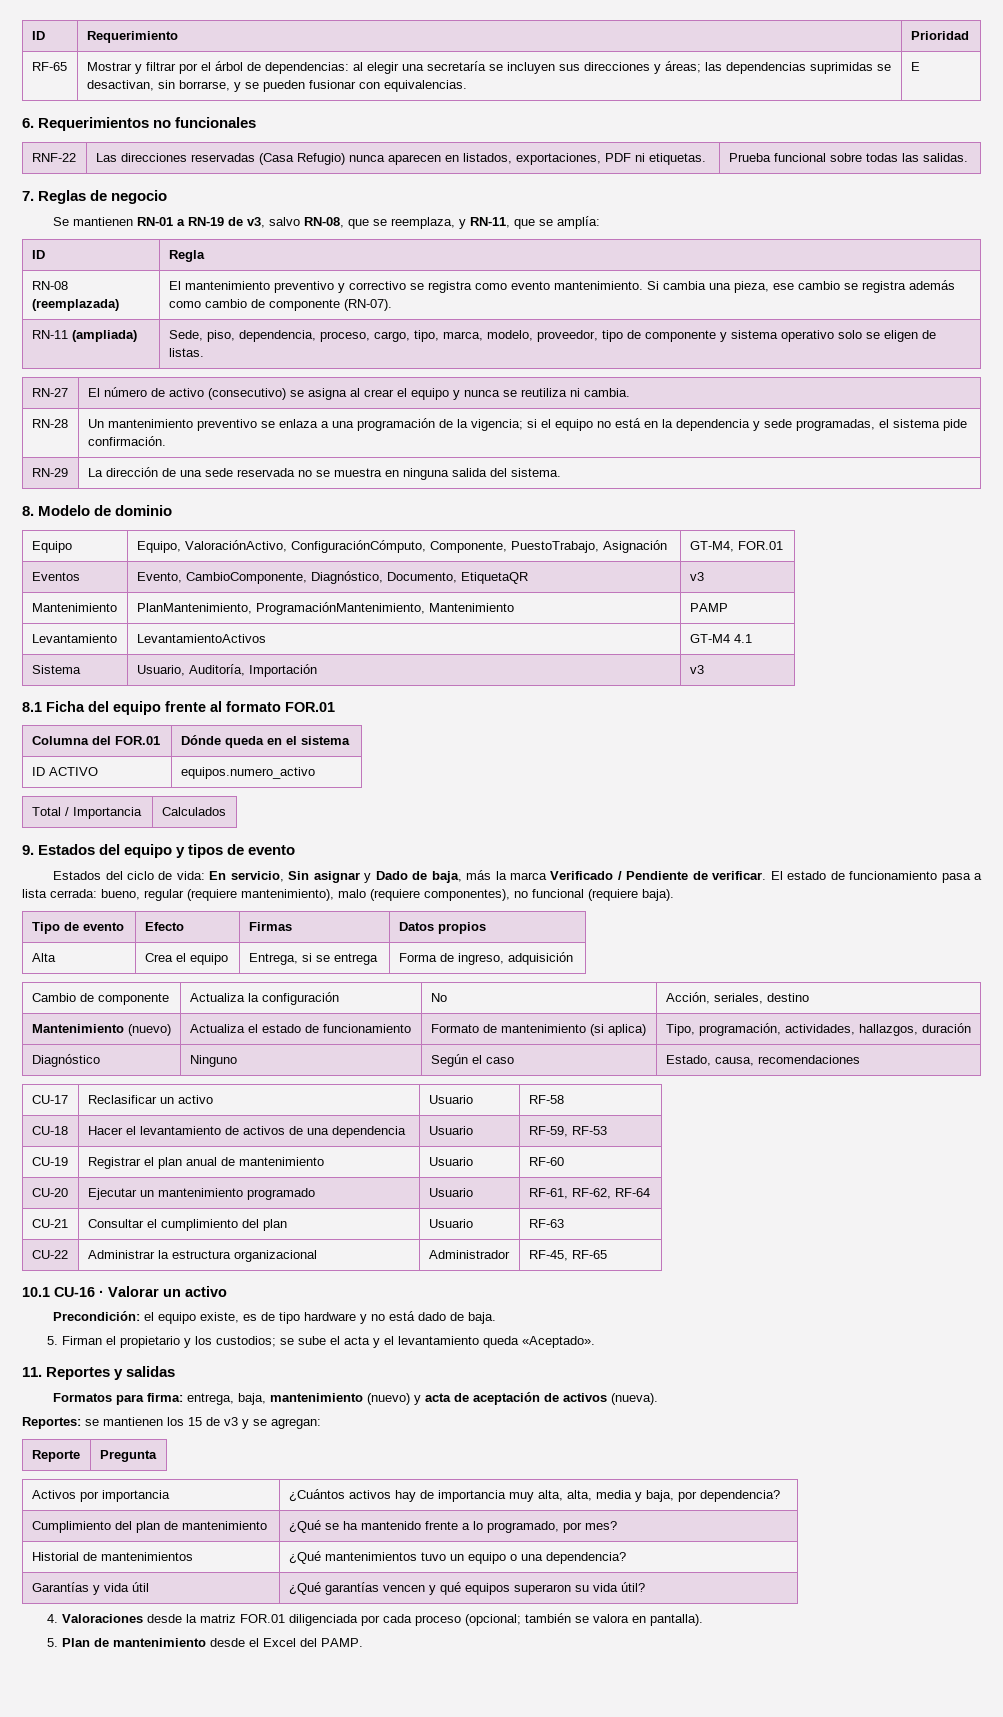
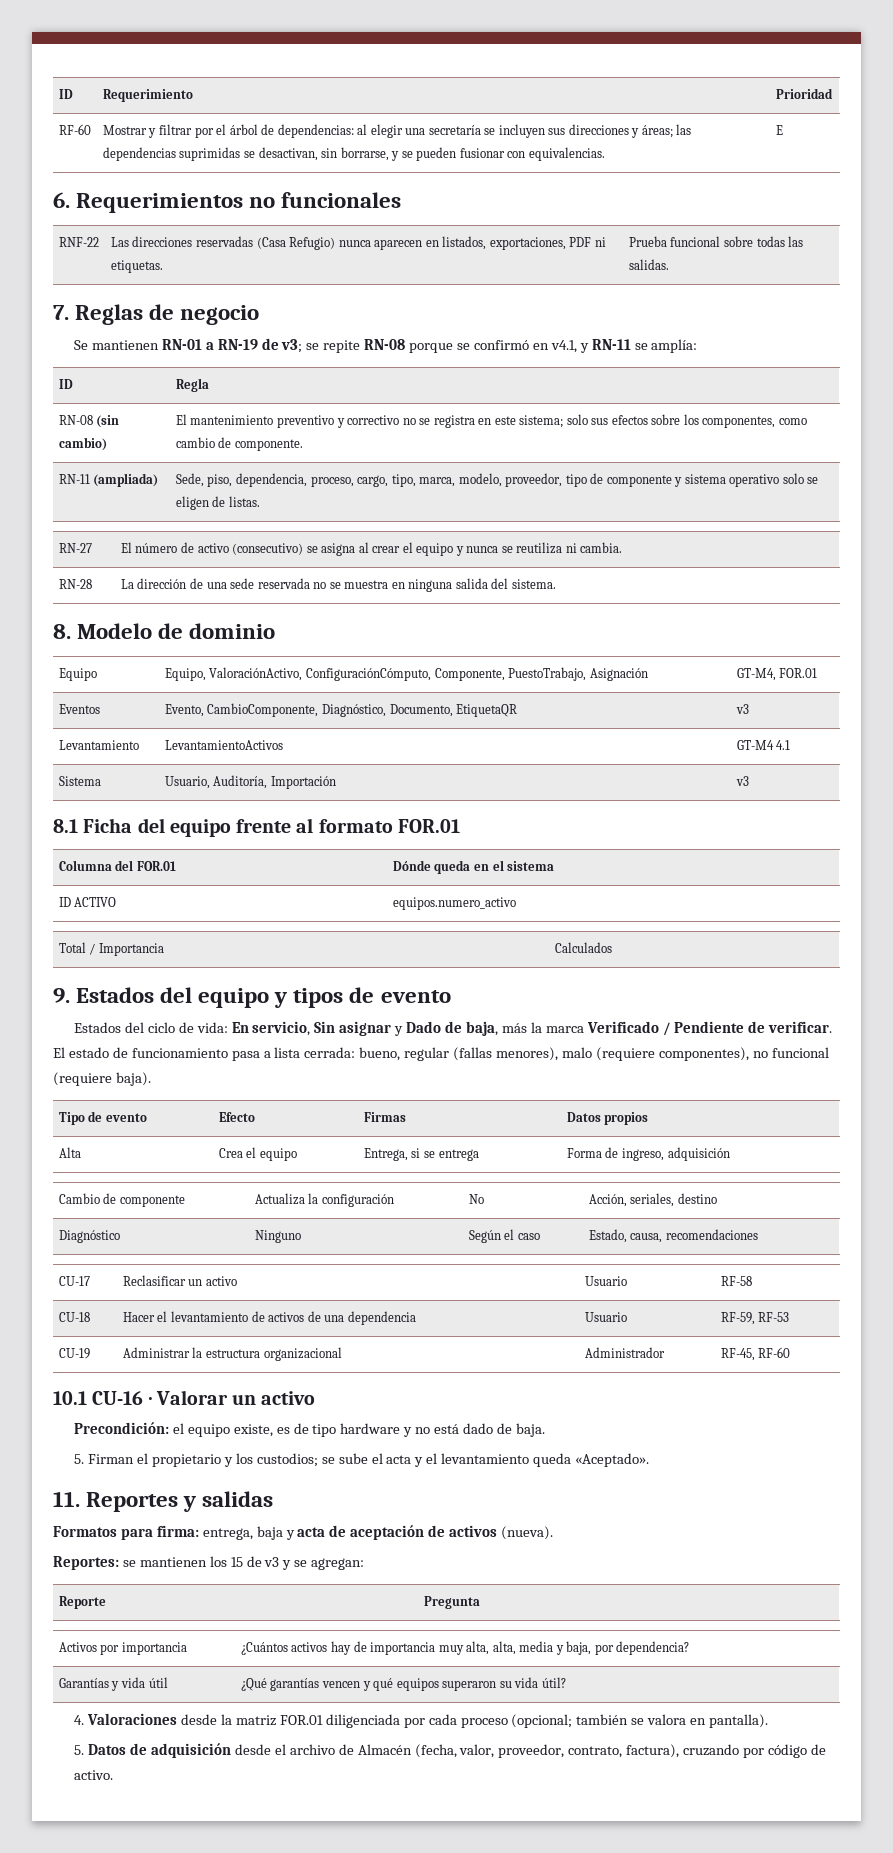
[31,62,67,71] RF-65 -> [58,124,91,135] RF-60
[247,217,536,229] v3, salvo RN-08, que se reemplaza, y RN-11, que -> [281,339,631,353] v3; se repite RN-08 porque se confirmó en v4.1, y RN-11
[31,299,119,311] (reemplazada) -> [96,415,120,428] [58,437,107,451] (sin cambio)
[409,280,955,293] se registra como evento mantenimiento. Si cambia una pieza, ese cambio se registra además -> [402,414,776,428] no se registra en este sistema; solo sus efectos sobre los componentes,
[268,299,392,311] componente (RN-07). -> [234,439,303,451] componente.
[87,418,967,431] [87,436,166,446] [31,468,68,477] | Un mantenimiento preventivo se enlaza a una programación de la vigencia; si el equipo no está en la dependencia y sede programadas, el sistema pide confirmación. // RN-29 -> (92, 584) none
[31,603,117,612] [136,602,514,615] [689,603,728,612] // Mantenimiento | PlanMantenimiento, ProgramaciónMantenimiento, Mantenimiento | PAMP -> (749, 709) none
[187,889,334,901] (requiere mantenimiento), -> [453,1047,559,1061] (fallas menores),
[31,1024,171,1036] [189,1024,411,1033] [430,1024,646,1036] [665,1023,971,1036] // Mantenimiento (nuevo) | Actualiza el estado de funcionamiento | Formato de mantenimiento (si aplica) | Tipo, programación, actividades, hallazgos, duración -> (717, 1198) none
[87,1157,324,1169] [428,1157,473,1166] [528,1157,564,1166] [31,1188,68,1197] [87,1188,315,1200] [428,1188,473,1197] [528,1188,650,1199] [31,1219,68,1228] [87,1219,287,1231] [428,1219,473,1228] [528,1219,564,1228] [31,1250,68,1259] | Registrar el plan anual de mantenimiento | Usuario | RF-60 // CU-20 | Ejecutar un mantenimiento programado | Usuario | RF-61, RF-62, RF-64 // CU-21 | Consultar el cumplimiento del plan | Usuario | RF-63 // CU-22 -> (90, 1353) none
[571,1250,607,1259] RF-65 -> [758,1347,791,1358] RF-60
[238,1393,411,1405] baja, mantenimiento (nuevo) -> [256,1526,283,1540] baja
[31,1521,267,1533] [288,1520,617,1533] [31,1552,193,1561] [288,1551,626,1564] // Cumplimiento del plan de mantenimiento | ¿Qué se ha mantenido frente a lo programado, por mes? // Historial de mantenimientos | ¿Qué mantenimientos tuvo un equipo o una dependencia? -> (690, 1648) none
[61,1638,363,1647] Plan de mantenimiento desde el Excel del PAMP. -> [88,1743,826,1758] [74,1770,114,1780] Datos de adquisición desde el archivo de Almacén (fecha, valor, proveedor, contrato, factura), cruzando por código de activo.

